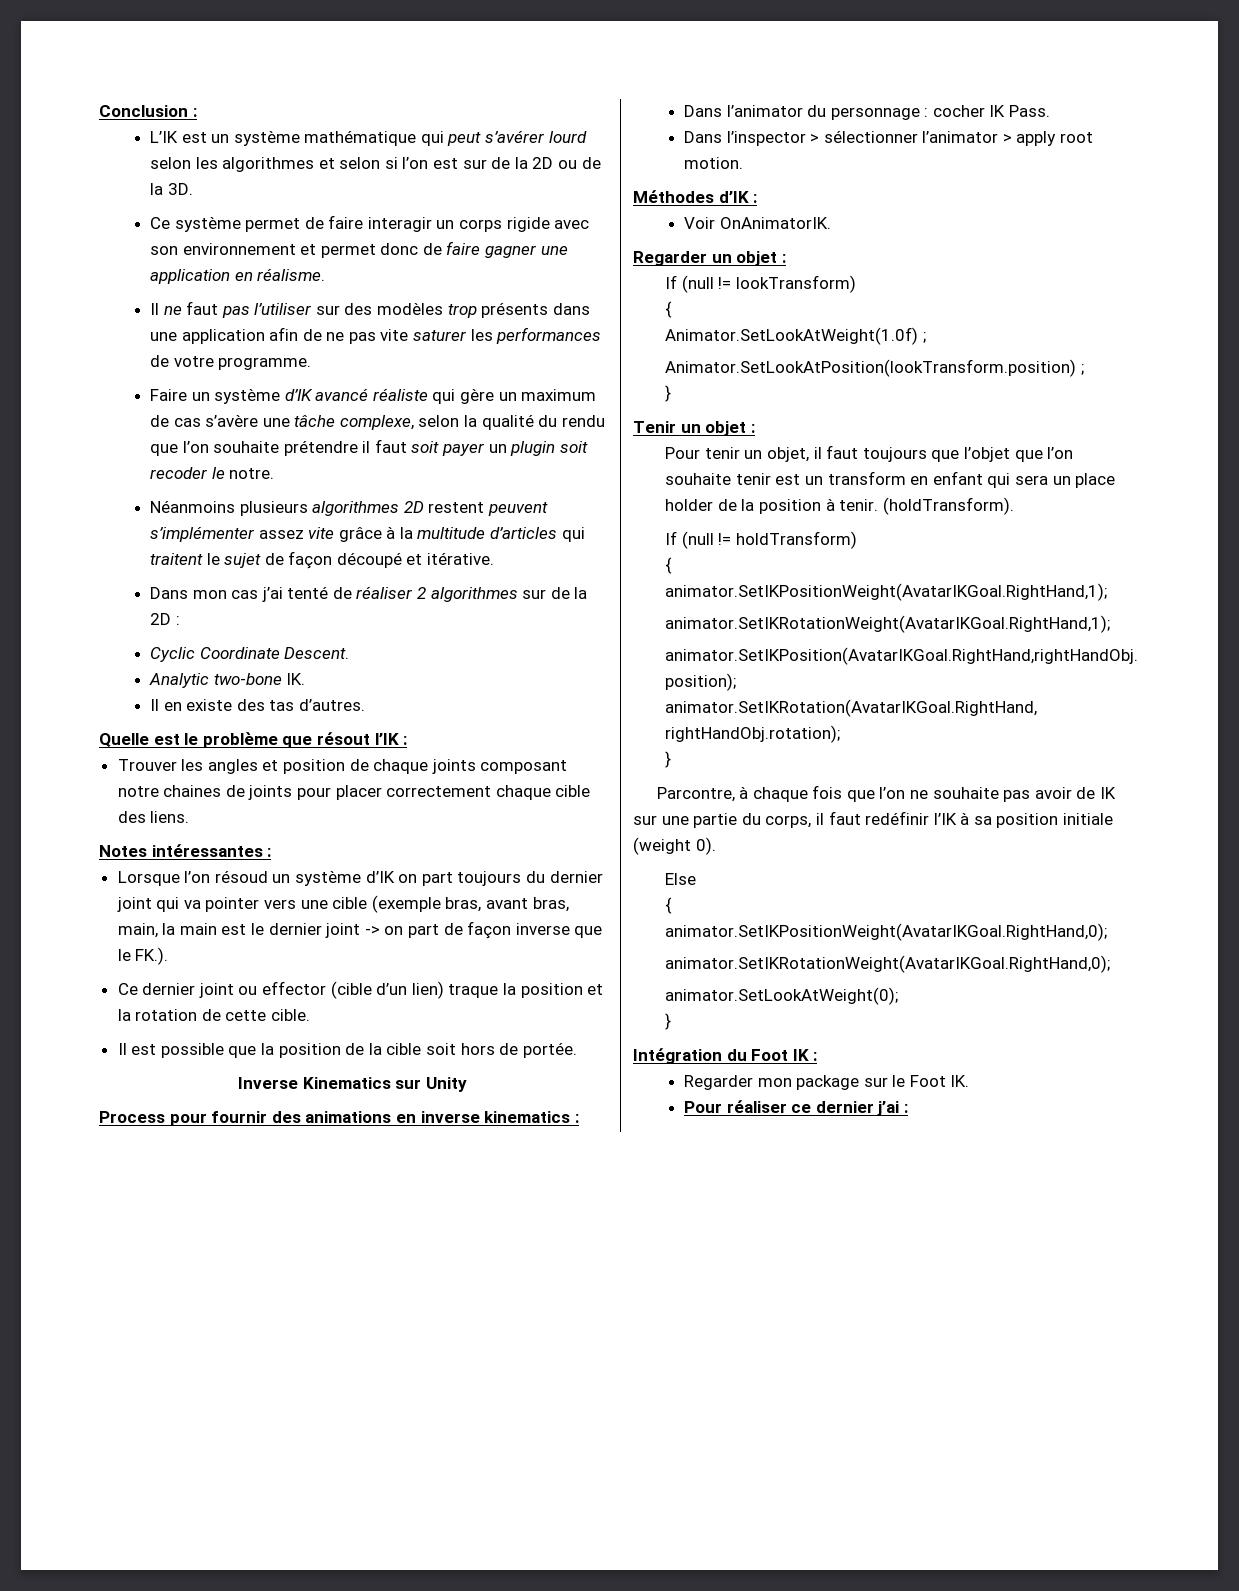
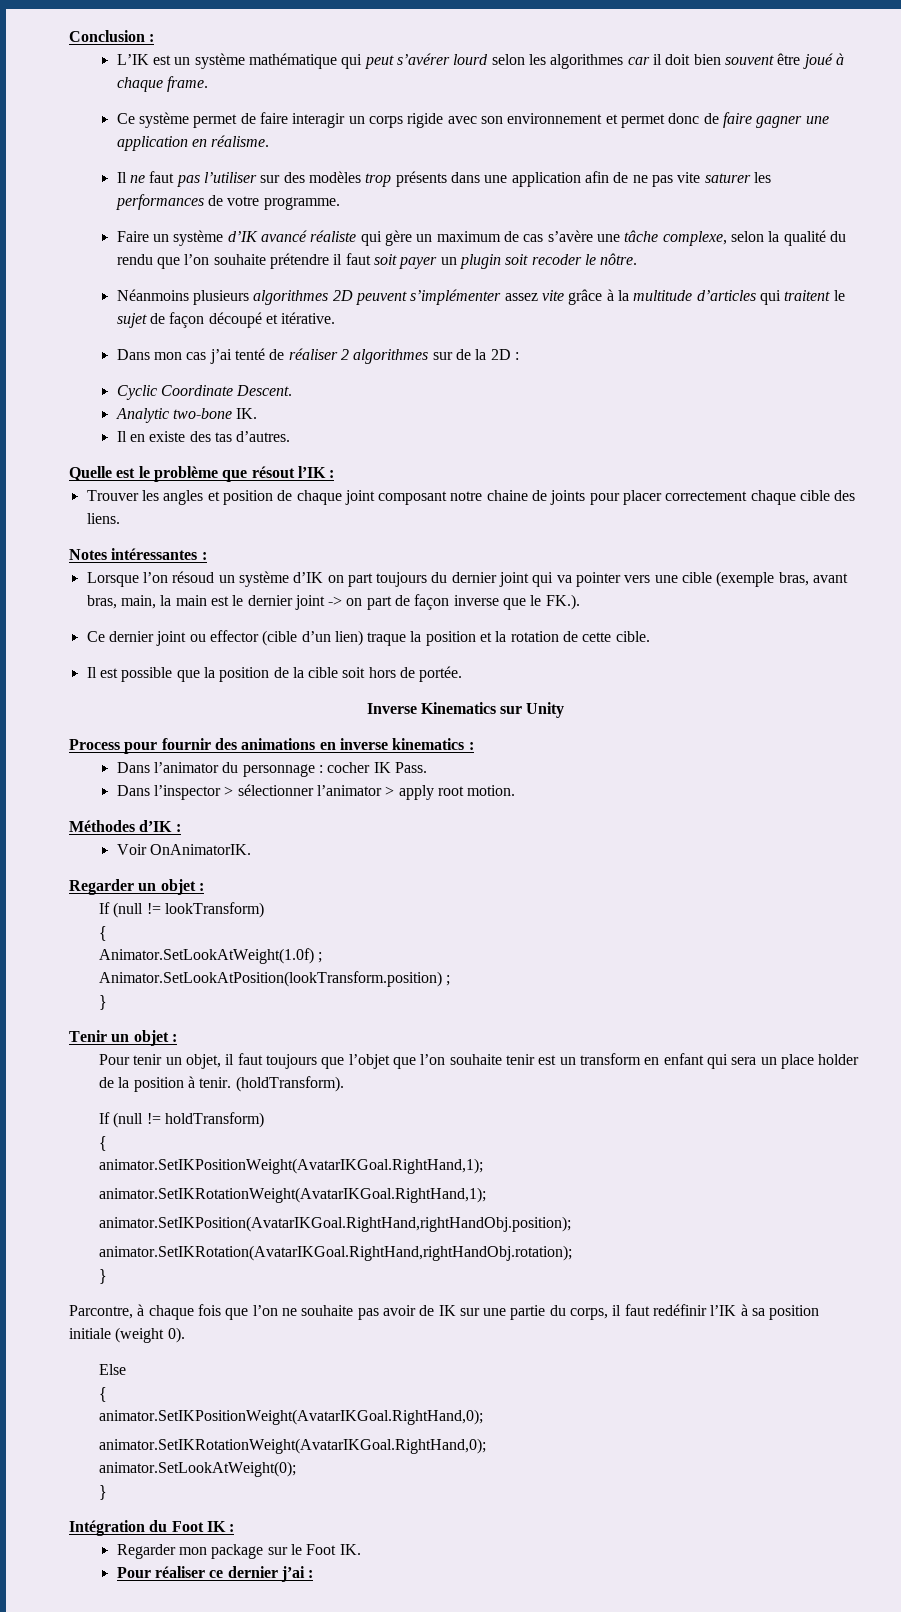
[318,157,601,169] [149,183,193,195] et selon si l’on est sur de la 2D ou de la 3D. -> [627,53,844,69] [116,76,209,92] car il doit bien souvent être joué à chaque frame.
[229,468,275,479] notre. -> [600,253,638,265] nôtre.
[428,502,485,513] restent -> (353, 295) none
[431,759,476,774] joints -> [344,490,375,505] joint
[163,785,222,797] chaines -> [486,490,528,501] chaine

